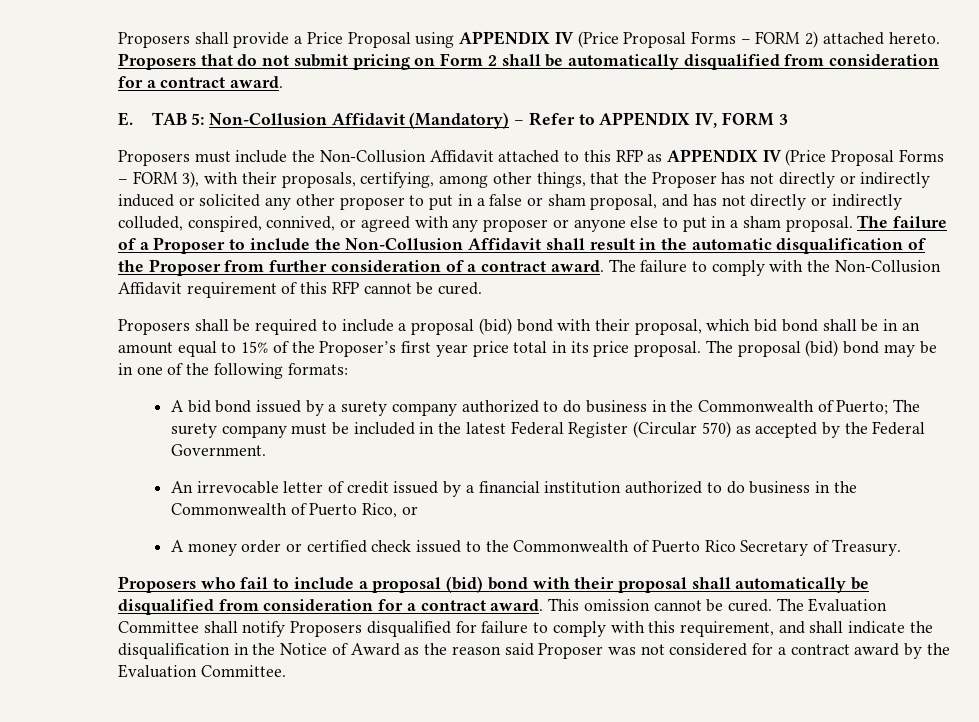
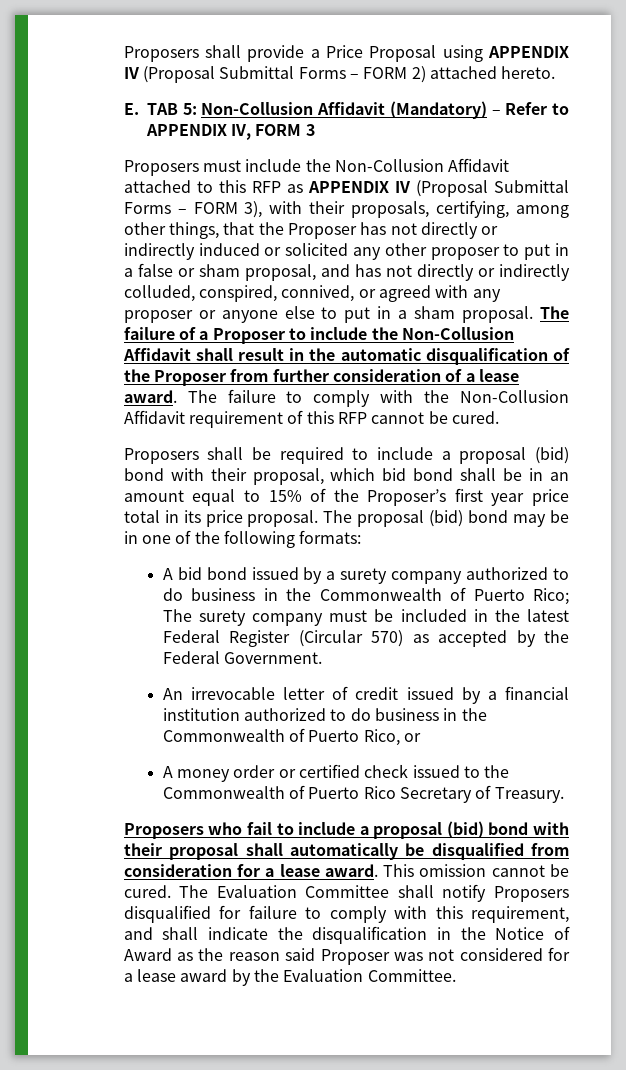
[577,31,687,48] (Price Proposal -> [143,66,295,83] (Proposal Submittal
[118,53,940,70] [118,76,284,88] Proposers that do not submit pricing on Form 2 shall be automatically disqualified from consideration for a contract award. -> (556, 72) none
[785,149,895,166] (Price Proposal -> [415,180,569,197] (Proposal Submittal
[481,261,547,272] contract -> [479,369,520,382] lease
[836,400,889,415] Puerto; -> [473,588,569,605] Puerto Rico;
[420,600,486,611] contract -> [279,864,320,877] lease
[790,644,850,655] contract -> [137,969,177,982] lease

